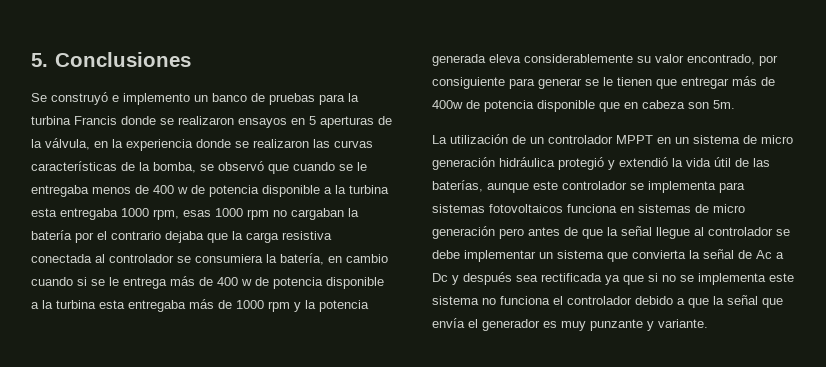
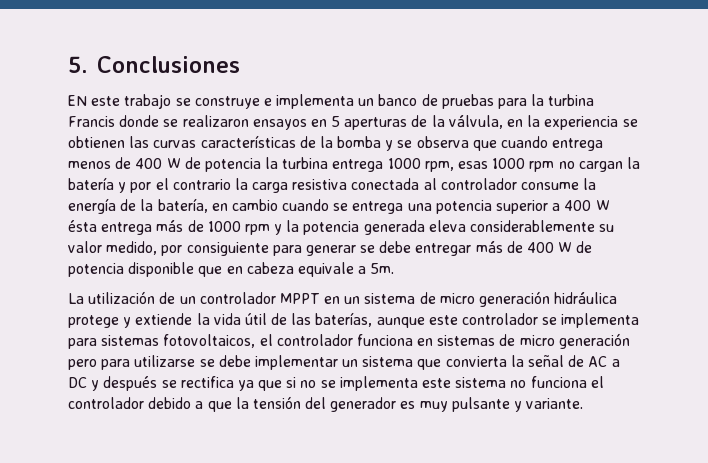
[31,92,190,105] Se construyó e implemento -> [68,94,355,109] EN este trabajo se construye e implementa
[196,139,309,148] donde se realizaron -> [622,119,638,127] [68,136,125,148] se obtienen
[153,161,367,174] [31,185,89,197] bomba, se observó que cuando se le entregaba -> [337,136,604,151] bomba y se observa que cuando entrega
[177,185,389,197] [31,208,118,220] w de potencia disponible a la turbina esta entregaba -> [166,157,384,172] W de potencia la turbina entrega
[291,208,344,220] cargaban -> [578,161,623,172] cargan
(72, 235) none -> [118,182,127,193] y
[165,231,228,243] dejaba que -> (231, 184) none
[177,254,263,263] se consumiera -> [521,178,597,190] [68,198,137,214] consume la energía de
[77,276,384,289] [31,300,186,312] si se le entrega más de 400 w de potencia disponible a la turbina esta entregaba -> [333,200,610,214] [68,220,153,235] se entrega una potencia superior a 400 W ésta entrega
[687,54,755,65] encontrado, -> [106,241,158,255] medido,
[603,77,677,89] le tienen que -> [379,241,412,253] debe
[432,100,463,109] 400w -> [527,242,573,253] 400 W
[688,102,709,109] son -> [297,262,367,277] equivale a
[558,157,668,170] protegió y extendió -> [68,313,193,328] protege y extiende
[489,204,563,213] fotovoltaicos -> [163,334,353,348] fotovoltaicos, el controlador
[528,226,773,239] antes de que la señal llegue al controlador -> [101,355,196,370] para utilizarse
[756,250,784,259] [432,272,602,285] Ac a Dc y después sea rectificada -> [588,356,620,367] [68,376,234,391] AC a DC y después se rectifica
[727,295,783,308] [432,318,478,328] señal que envía el -> [252,396,327,409] tensión del
[590,319,643,331] punzante -> [451,397,510,412] pulsante

